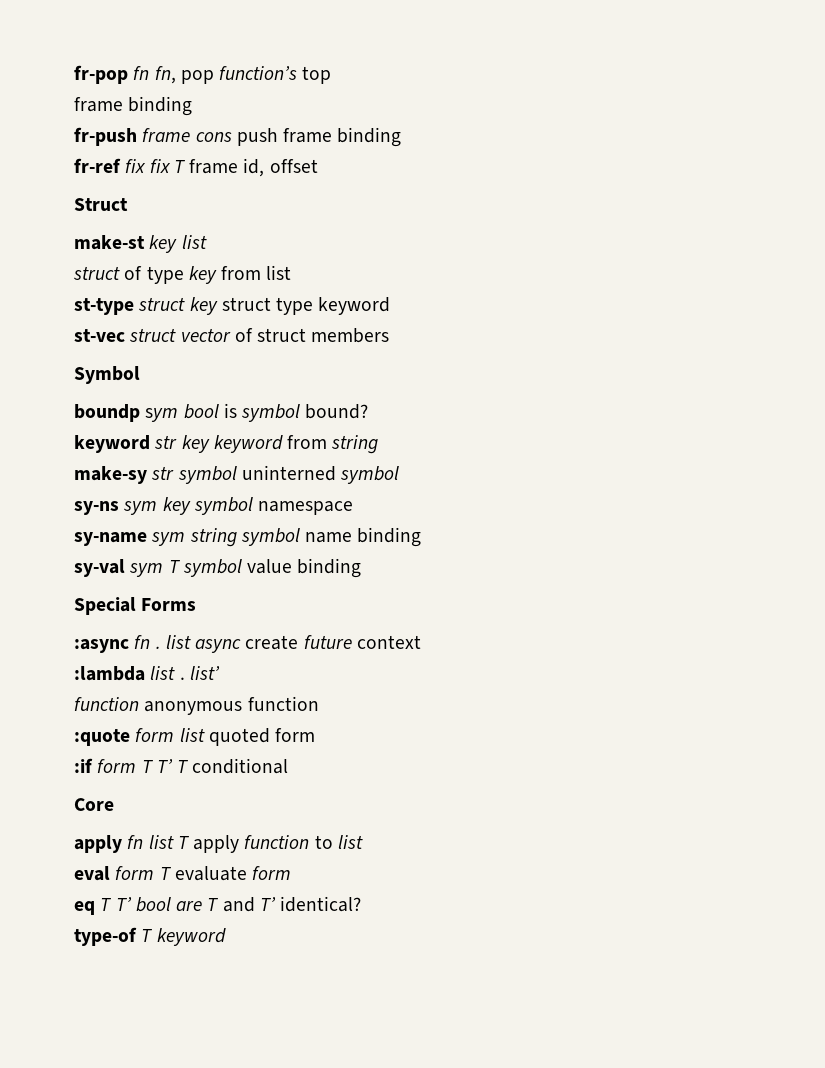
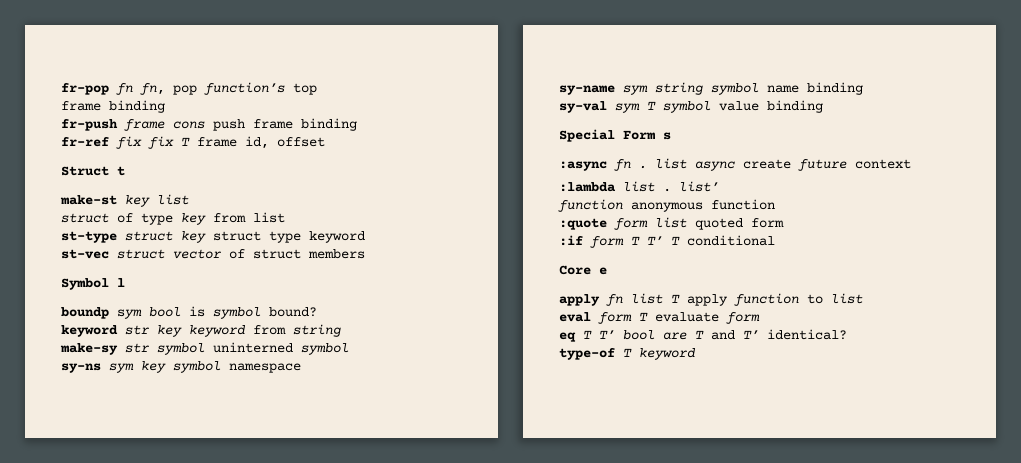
(128, 204) none -> [117,166,125,176] t
(140, 375) none -> [117,278,125,287] l
[141,598,197,611] Forms -> [623,130,671,140] Form s
(114, 804) none -> [599,267,607,275] e

